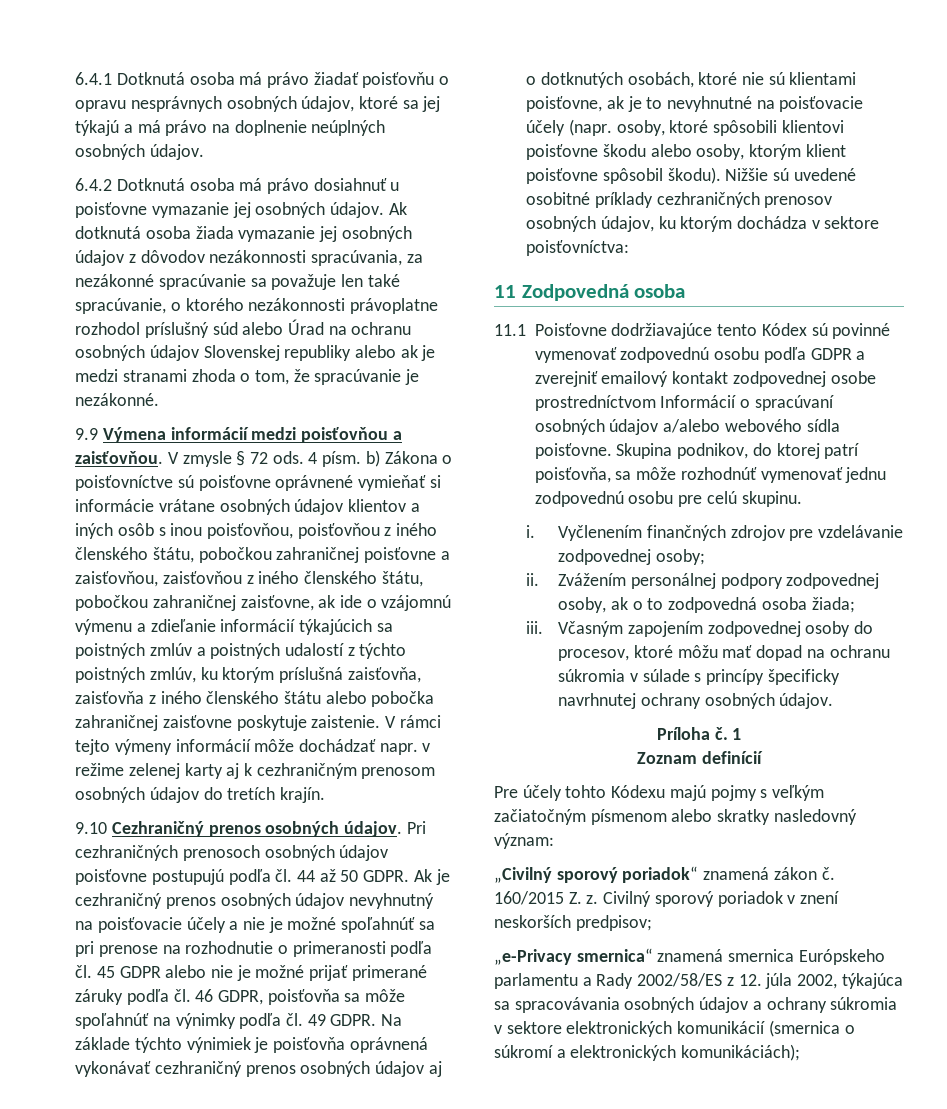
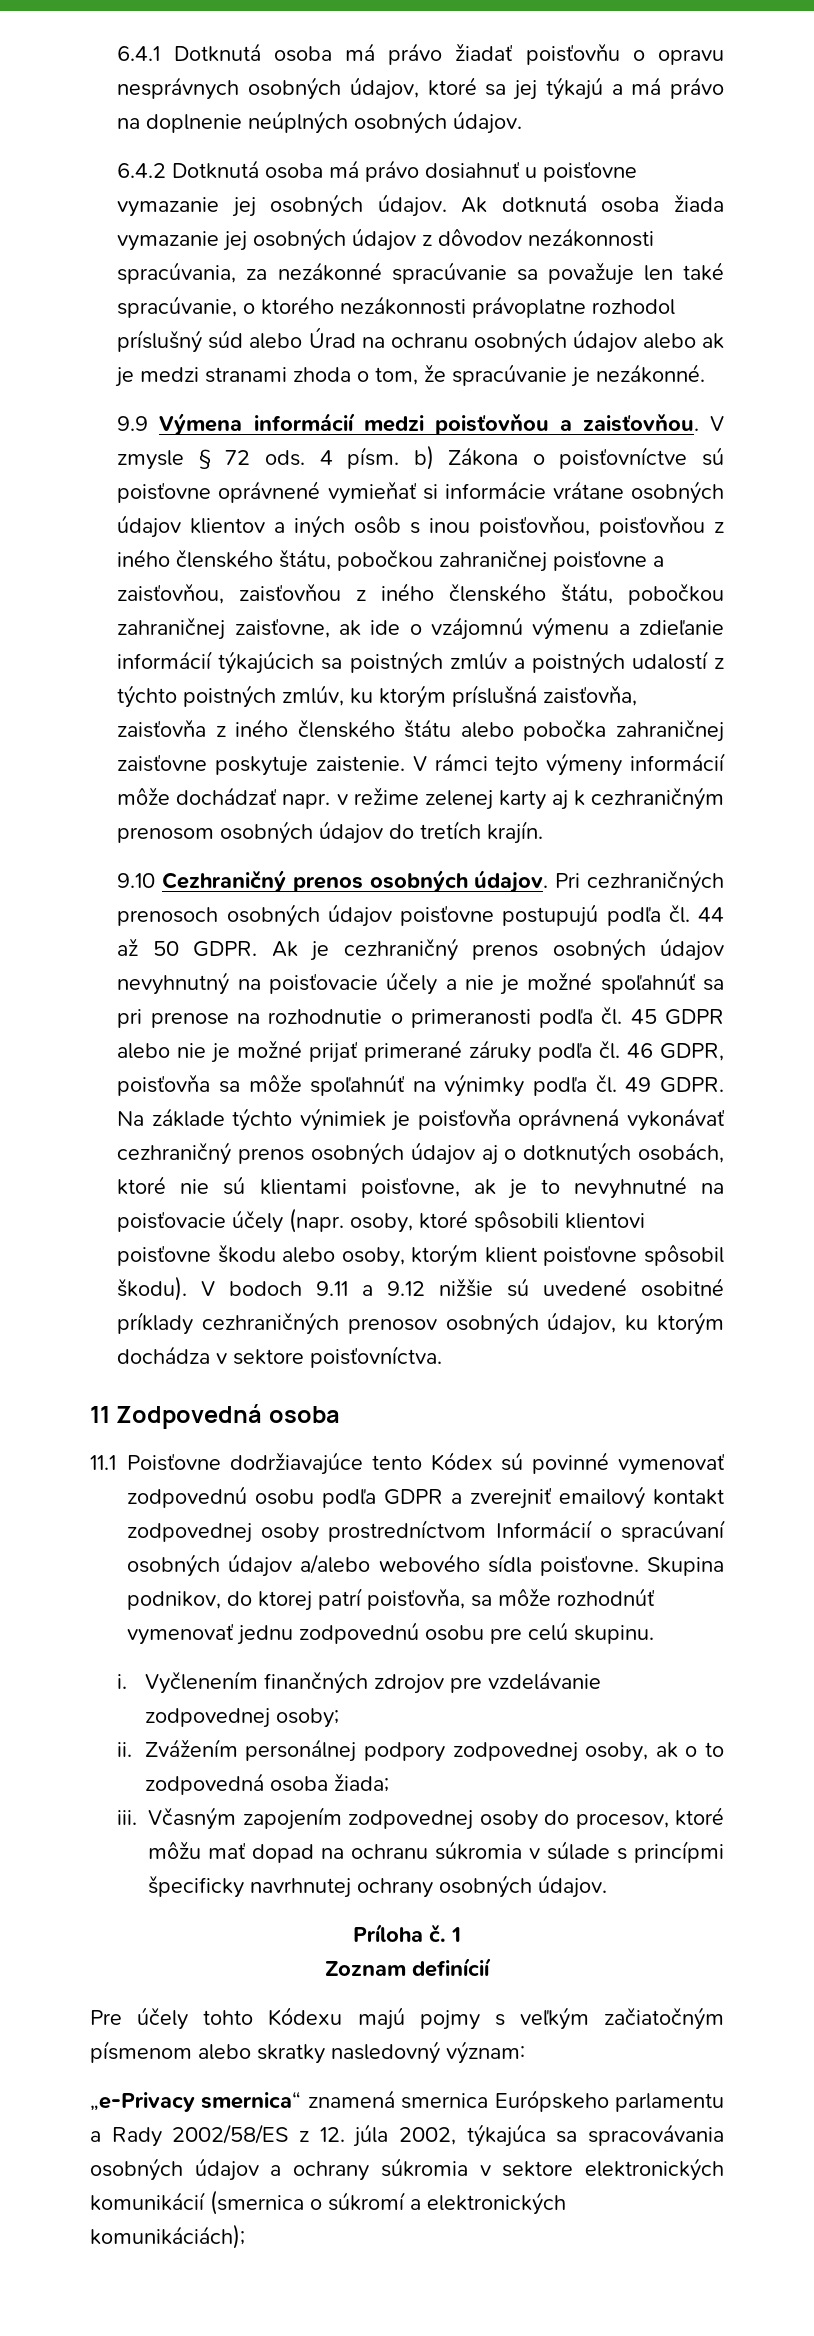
[203,345,352,361] Slovenskej republiky -> (637, 341) none
[725,168,769,181] Nižšie -> [201,1278,494,1297] V bodoch 9.11 a 9.12 nižšie
[526,240,630,256] poisťovníctva: -> [310,1346,443,1368] poisťovníctva.
[830,371,876,384] osobe -> [261,1523,320,1543] osoby
[706,669,765,685] princípy -> [634,1841,724,1863] princípmi
[494,866,835,883] [494,891,840,907] [494,915,652,931] // „Civilný sporový poriadok“ znamená zákon č. 160/2015 Z. z. Civilný sporový poriadok v znení neskorších predpisov; -> (525, 2052) none

